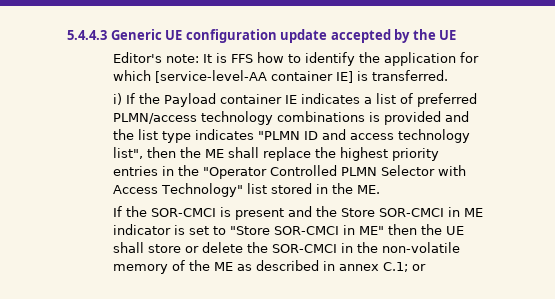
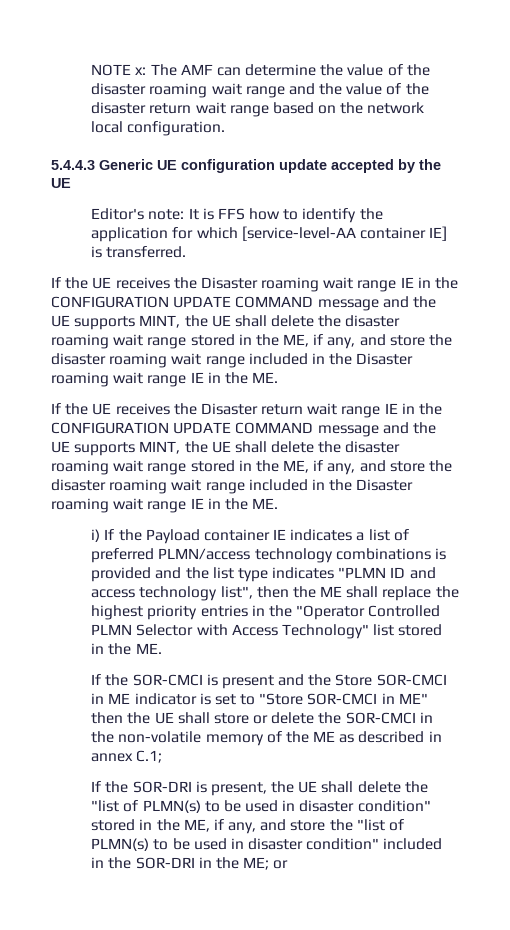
(67, 35) none -> [91,64,430,76] [91,83,429,98] [91,102,425,117] [91,121,226,136] NOTE x: The AMF can determine the value of the disaster roaming wait range and the value of the disaster return wait range based on the network local configuration. //
(449, 75) none -> [51,277,459,292] [51,296,436,311] [51,315,401,330] [51,334,453,349] [51,353,414,368] [51,372,279,387] [51,403,443,418] [51,422,436,437] [51,441,401,456] [51,460,453,475] [51,479,414,494] [51,498,279,513] // If the UE receives the Disaster roaming wait range IE in the CONFIGURATION UPDATE COMMAND message and the UE supports MINT, the UE shall delete the disaster roaming wait range stored in the ME, if any, and store the disaster roaming wait range included in the Disaster roaming wait range IE in the ME. // If the UE receives the Disaster return wait range IE in the CONFIGURATION UPDATE COMMAND message and the UE supports MINT, the UE shall delete the disaster roaming wait range stored in the ME, if any, and store the disaster roaming wait range included in the Disaster roaming wait range IE in the ME.
(409, 267) none -> [91,781,428,796] [91,800,431,813] [91,819,404,834] [91,838,443,851] [91,857,270,870] // If the SOR-DRI is present, the UE shall delete the "list of PLMN(s) to be used in disaster condition" stored in the ME, if any, and store the "list of PLMN(s) to be used in disaster condition" included in the SOR-DRI in the ME;

